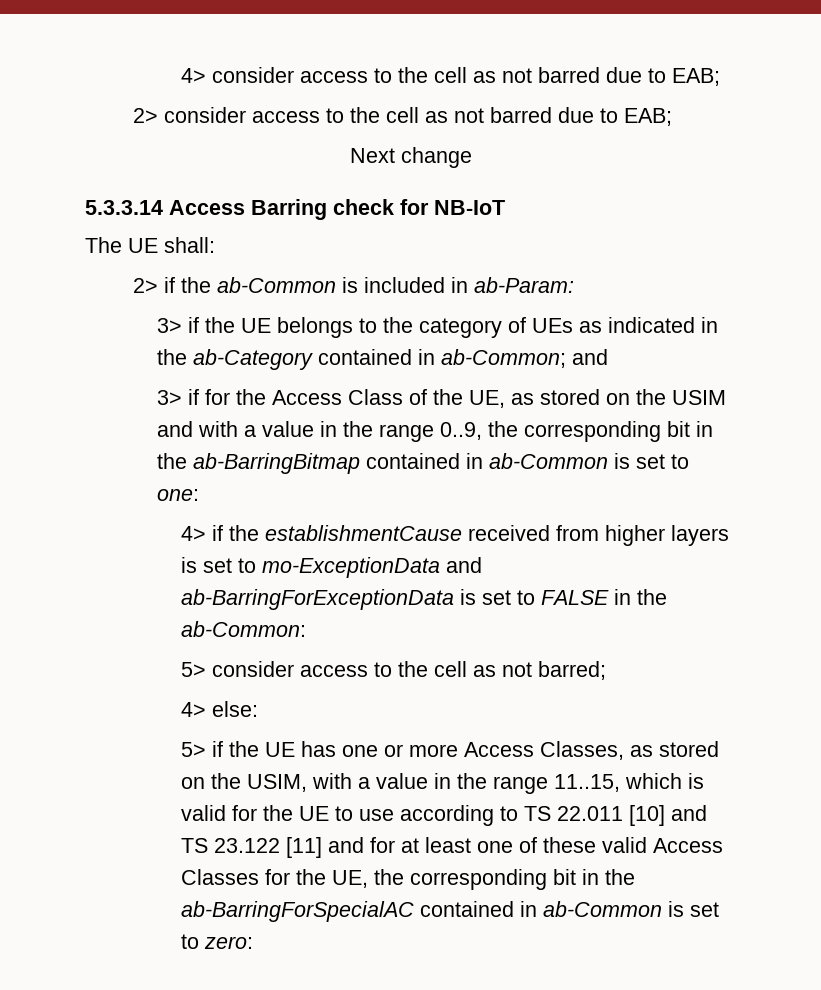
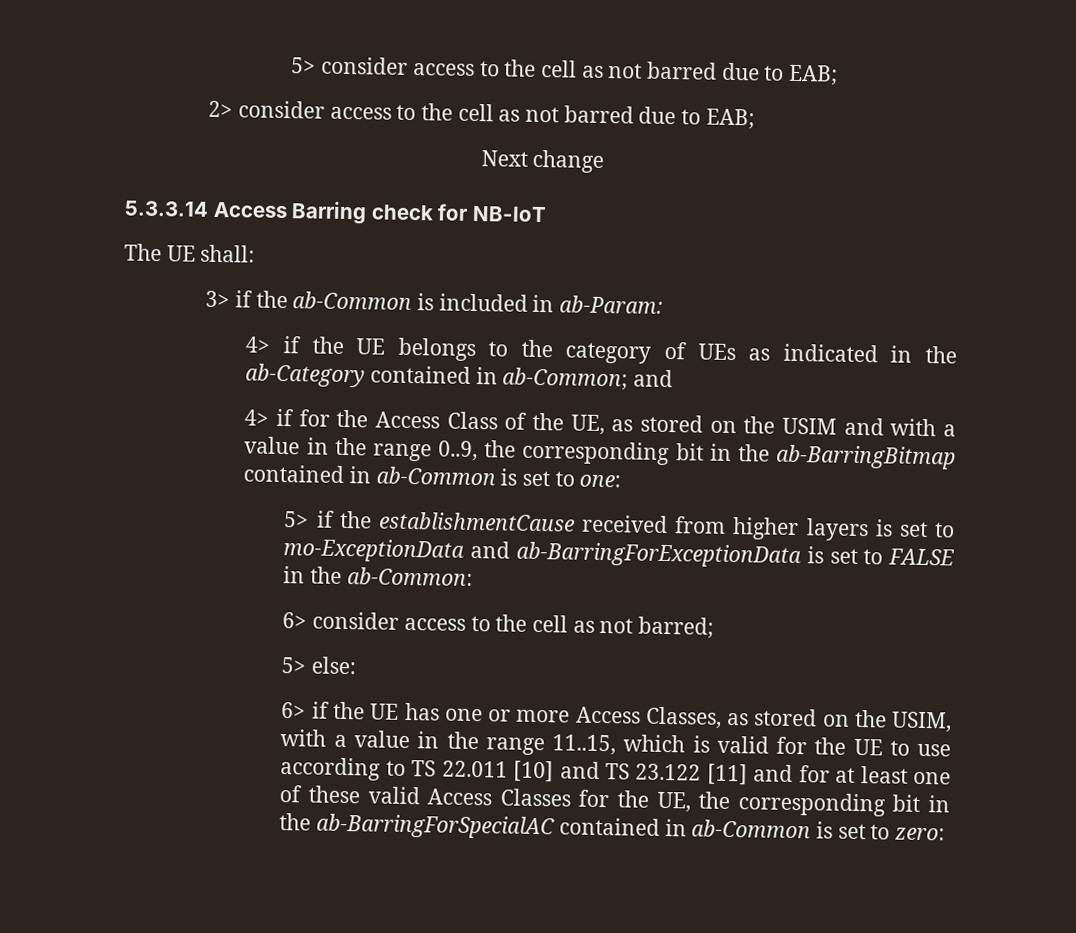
[180,68,206,83] 4> -> [291,57,317,74] 5>
[132,278,158,293] 2> -> [205,290,231,308] 3>
[156,318,182,333] 3> -> [245,336,271,353] 4>
[156,390,182,405] 3> -> [244,409,270,426] 4>
[180,526,206,541] 4> -> [284,511,310,528] 5>
[180,662,206,677] 5> -> [282,612,308,629] 6>
[180,702,206,717] 4> -> [281,657,308,674] 5>
[180,742,206,757] 5> -> [281,702,307,719] 6>

